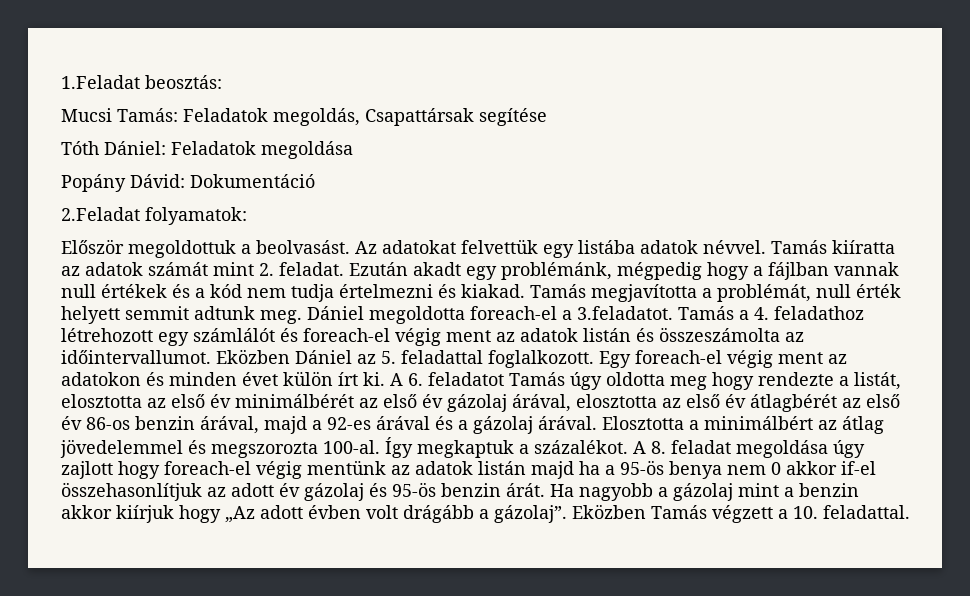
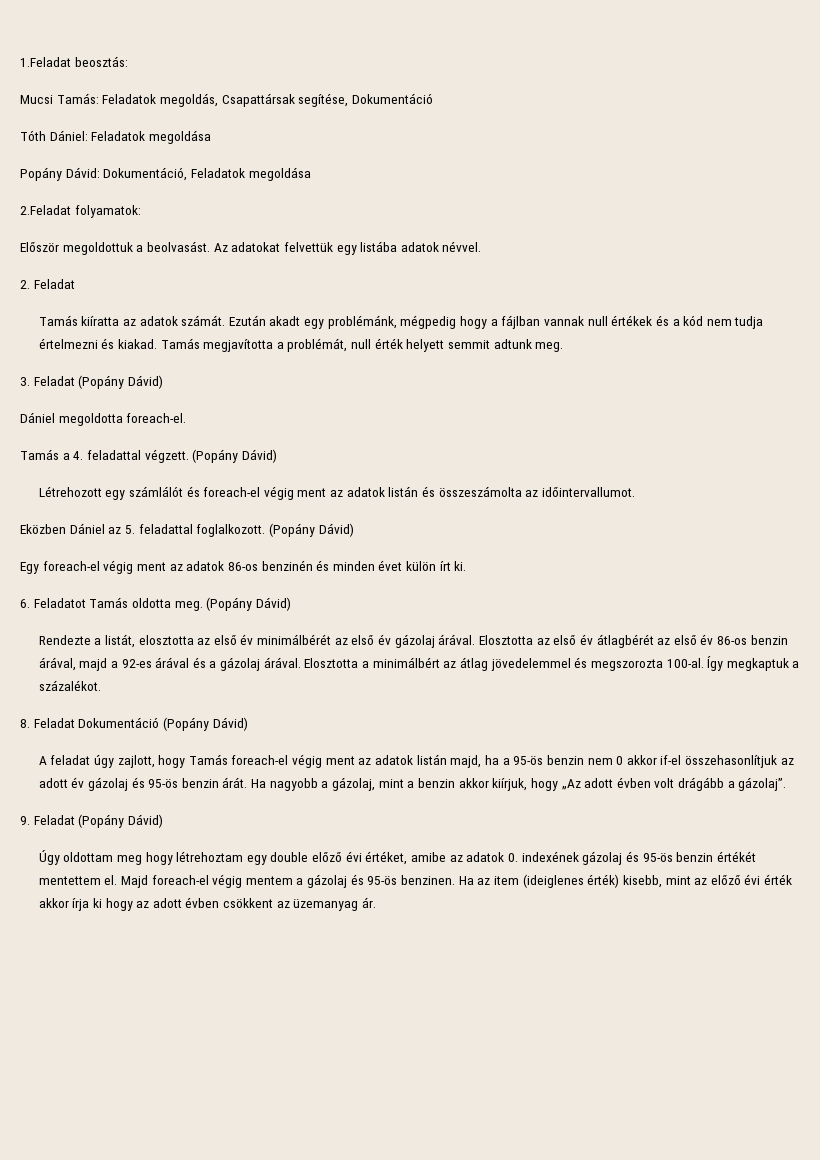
[479,108,547,126] segítése -> [298,93,433,107] segítése, Dokumentáció
[190,174,315,188] Dokumentáció -> [103,167,311,181] Dokumentáció, Feladatok megoldása
(766, 247) none -> [20,279,75,289] // 2. Feladat //
[148,262,344,276] számát mint 2. feladat. -> [181,315,226,326] számát.
[307,306,864,324] [61,328,153,342] Dániel megoldotta foreach-el a 3.feladatot. Tamás a 4. feladathoz létrehozott -> [20,375,163,389] [20,412,187,426] [20,449,277,463] [38,486,102,497] // 3. Feladat (Popány Dávid) // Dániel megoldotta foreach-el. // Tamás a 4. feladattal végzett. (Popány Dávid) // Létrehozott
(211, 357) none -> (635, 492) //
(594, 359) none -> [268,523,354,537] (Popány Dávid) //
[61,372,141,386] adatokon -> [186,560,313,571] adatok 86-os benzinén
[390,372,834,390] A 6. feladatot Tamás úgy oldotta meg hogy rendezte -> [20,597,291,611] [38,635,91,645] // 6. Feladatot Tamás oldotta meg. (Popány Dávid) // Rendezte
[512,394,657,412] árával, elosztotta -> [438,634,533,645] árával. Elosztotta
[633,440,865,458] [61,460,574,479] A 8. feladat megoldása úgy zajlott hogy foreach-el végig mentünk az adatok listán majd -> [20,717,248,731] [38,754,482,768] // 8. Feladat Dokumentáció (Popány Dávid) // A feladat úgy zajlott, hogy Tamás foreach-el végig ment az adatok listán majd,
[669,461,722,479] benya -> [546,755,584,765] benzin
[673,483,733,501] gázolaj -> [332,777,376,791] gázolaj,
[116,505,174,523] kiírjuk -> [492,778,528,791] kiírjuk,
[572,504,910,523] Eközben Tamás végzett a 10. feladattal. -> [20,814,163,828] [38,850,756,865] [38,874,793,888] [38,897,377,911] // 9. Feladat (Popány Dávid) // Úgy oldottam meg hogy létrehoztam egy double előző évi értéket, amibe az adatok 0. indexének gázolaj és 95-ös benzin értékét mentettem el. Majd foreach-el végig mentem a gázolaj és 95-ös benzinen. Ha az item (ideiglenes érték) kisebb, mint az előző évi érték akkor írja ki hogy az adott évben csökkent az üzemanyag ár.

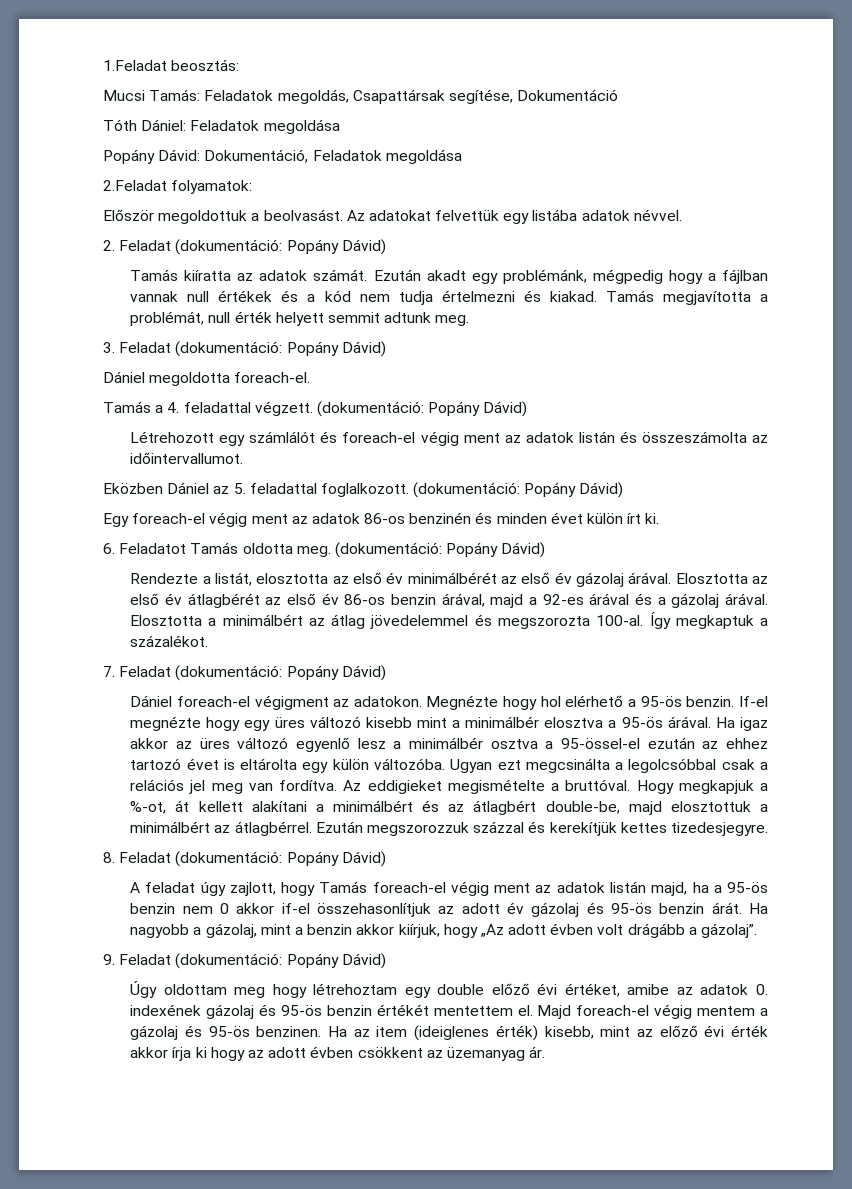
(75, 284) none -> [175,239,386,255] (dokumentáció: Popány Dávid)
[78,375,125,389] (Popány -> [175,341,339,357] (dokumentáció: Popány
[192,449,239,463] (Popány -> [316,401,481,417] (dokumentáció: Popány
[268,523,315,537] (Popány -> [413,482,577,498] (dokumentáció: Popány
[206,597,253,611] (Popány -> [334,542,499,558] (dokumentáció: Popány
(101, 685) none -> [103,665,386,681] [130,695,768,710] [130,716,769,731] [130,737,768,752] [130,758,769,773] [130,779,768,794] [130,800,768,815] [130,821,768,836] // 7. Feladat (dokumentáció: Popány Dávid) // Dániel foreach-el végigment az adatokon. Megnézte hogy hol elérhető a 95-ös benzin. If-el megnézte hogy egy üres változó kisebb mint a minimálbér elosztva a 95-ös árával. Ha igaz akkor az üres változó egyenlő lesz a minimálbér osztva a 95-össel-el ezután az ehhez tartozó évet is eltárolta egy külön változóba. Ugyan ezt megcsinálta a legolcsóbbal csak a relációs jel meg van fordítva. Az eddigieket megismételte a bruttóval. Hogy megkapjuk a %-ot, át kellett alakítani a minimálbért és az átlagbért double-be, majd elosztottuk a minimálbért az átlagbérrel. Ezután megszorozzuk százzal és kerekítjük kettes tizedesjegyre.
[78,717,209,731] Dokumentáció (Popány -> [175,851,339,867] (dokumentáció: Popány
[78,814,125,828] (Popány -> [175,953,339,969] (dokumentáció: Popány

